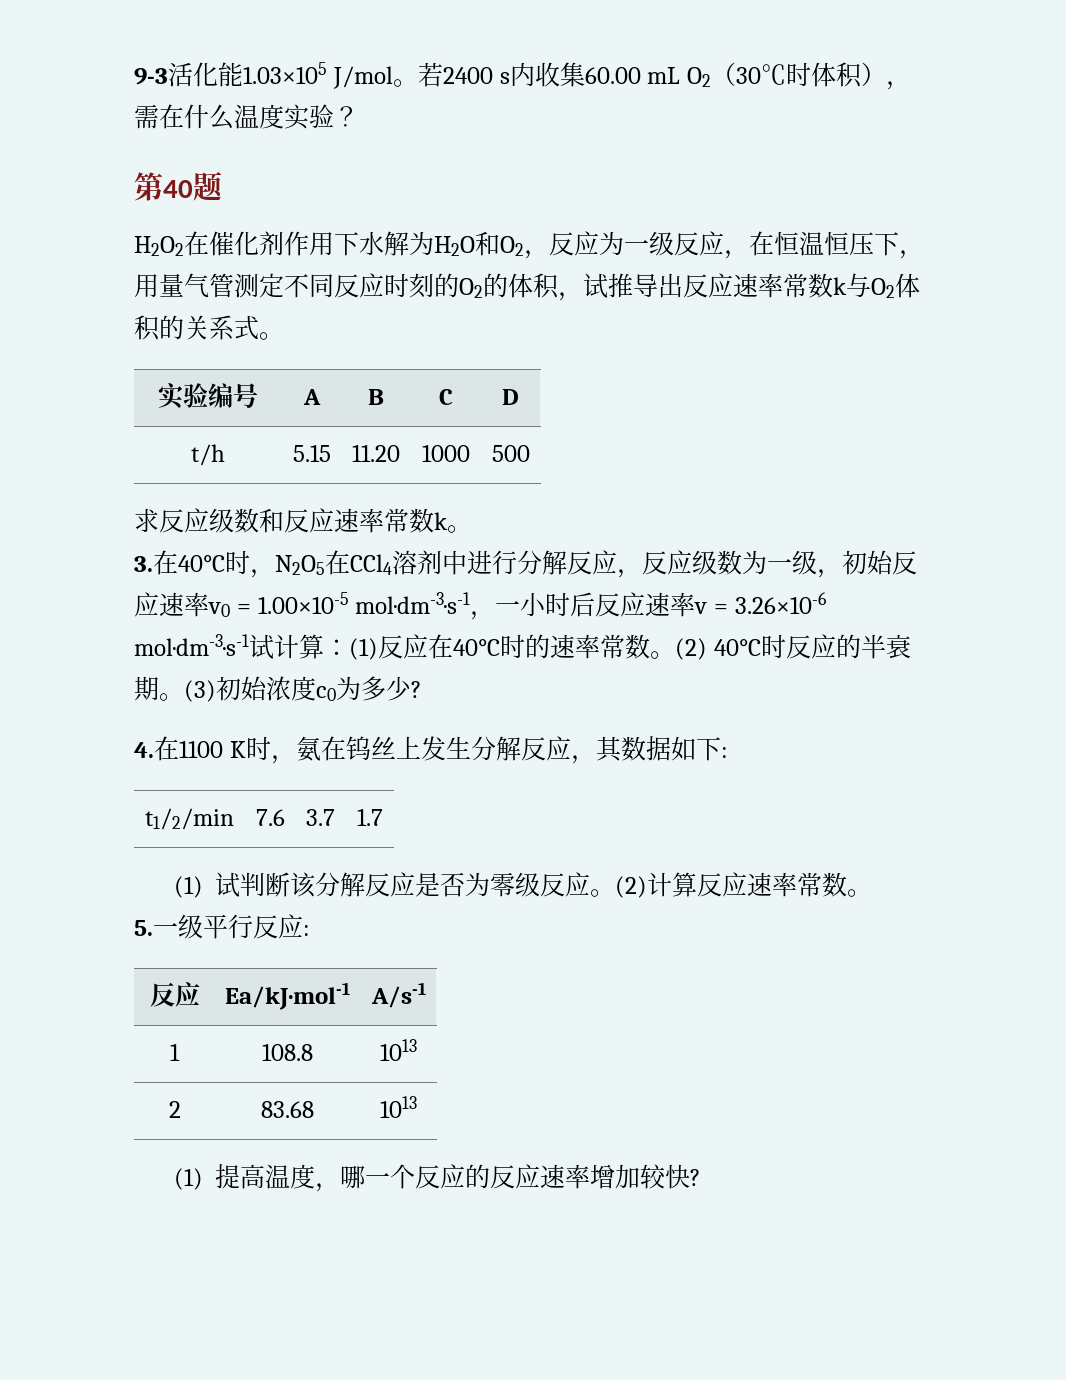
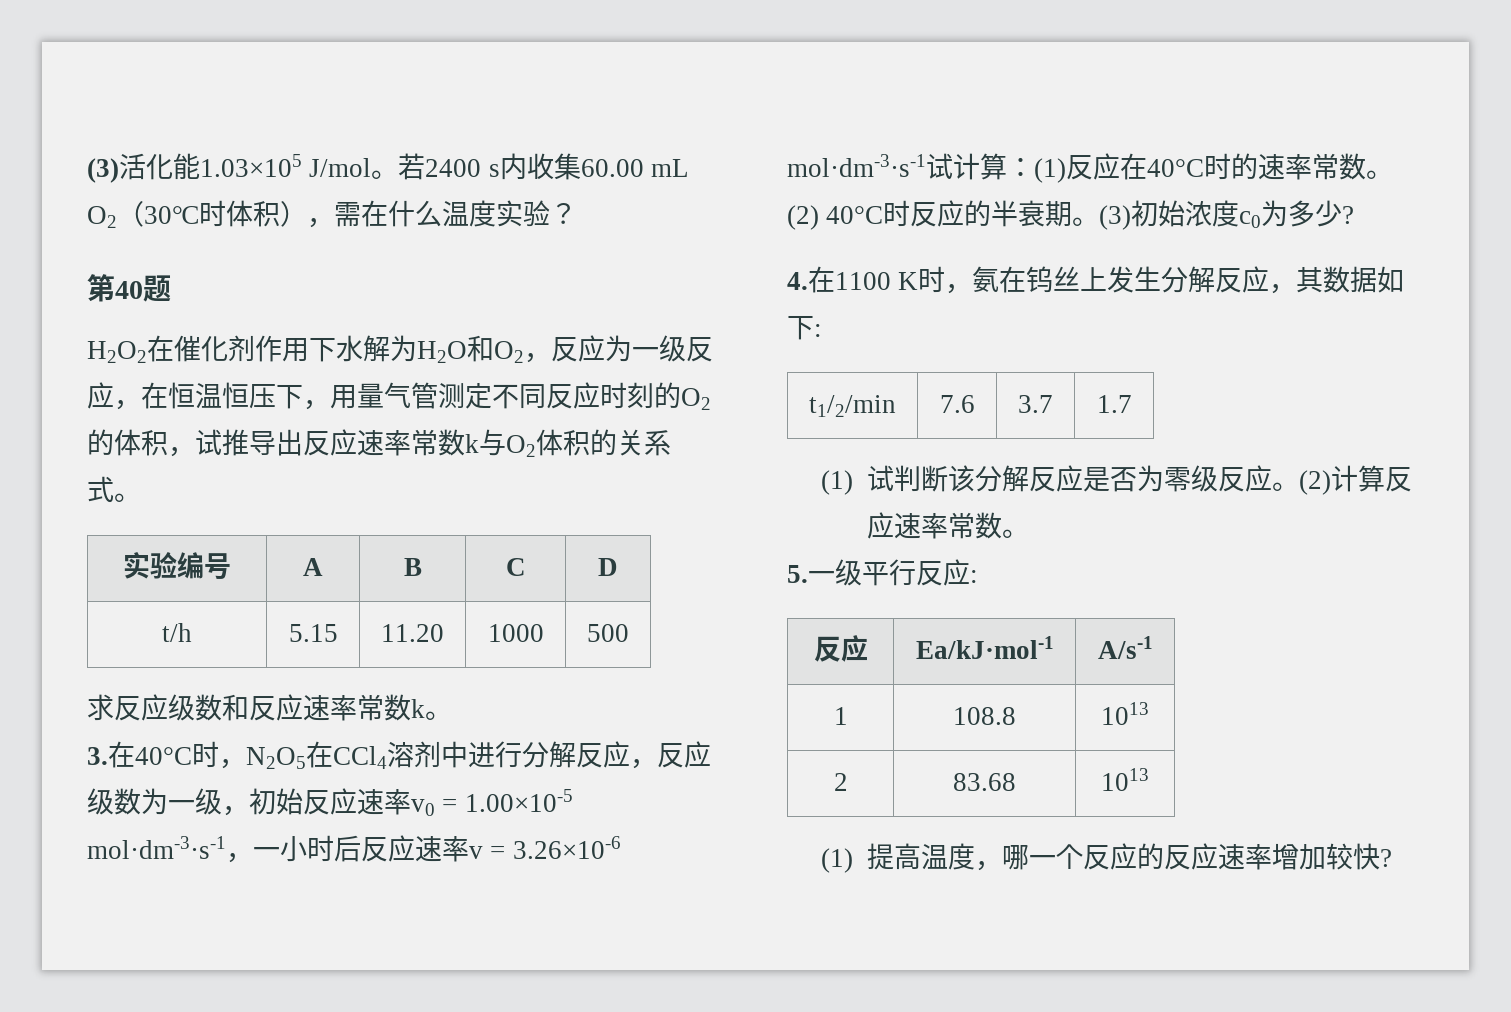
[134,68,168,85] 9-3 -> [87,158,119,183] (3)

